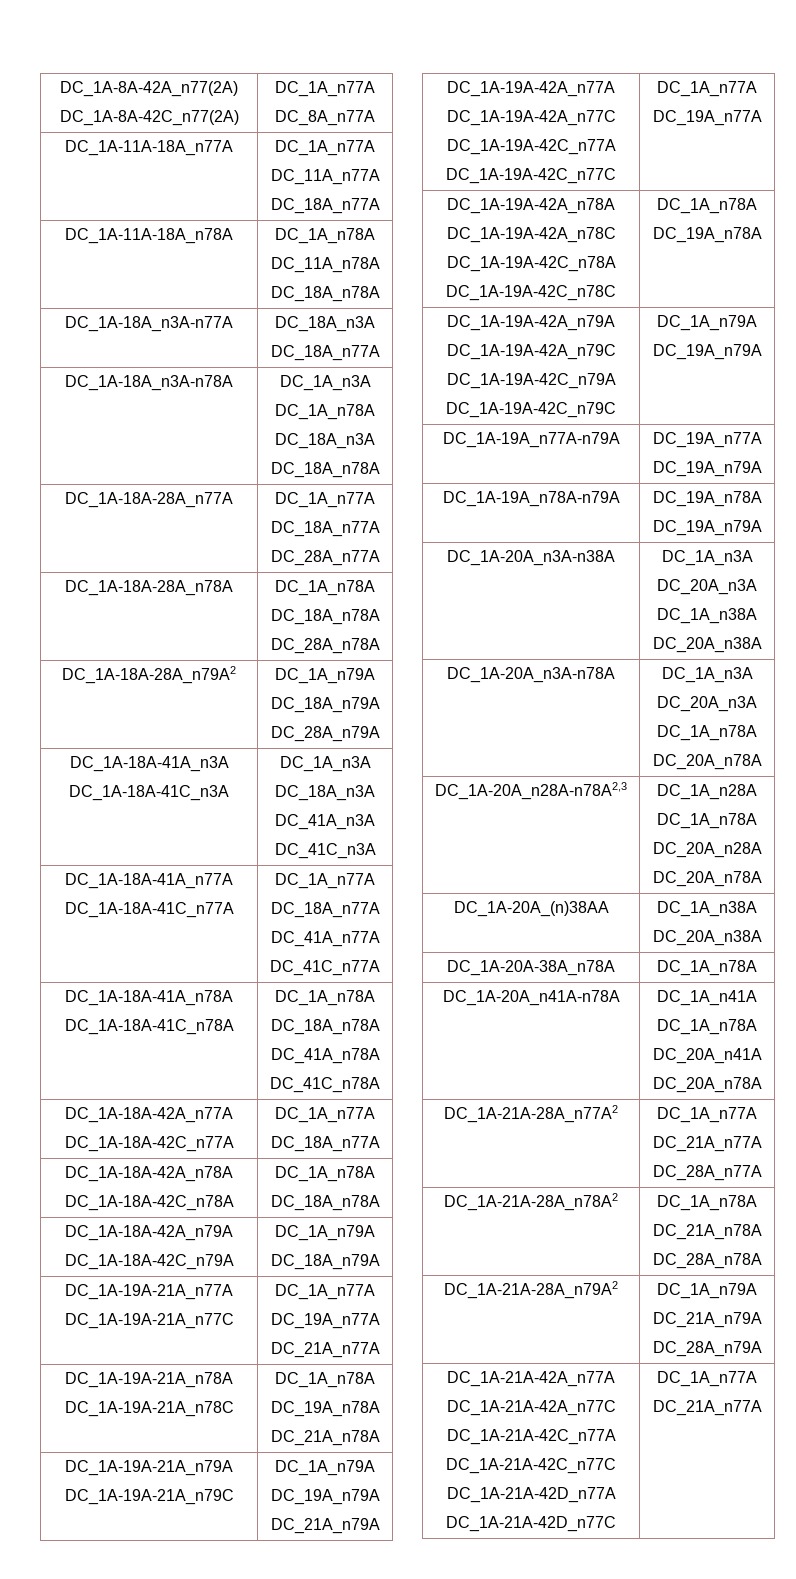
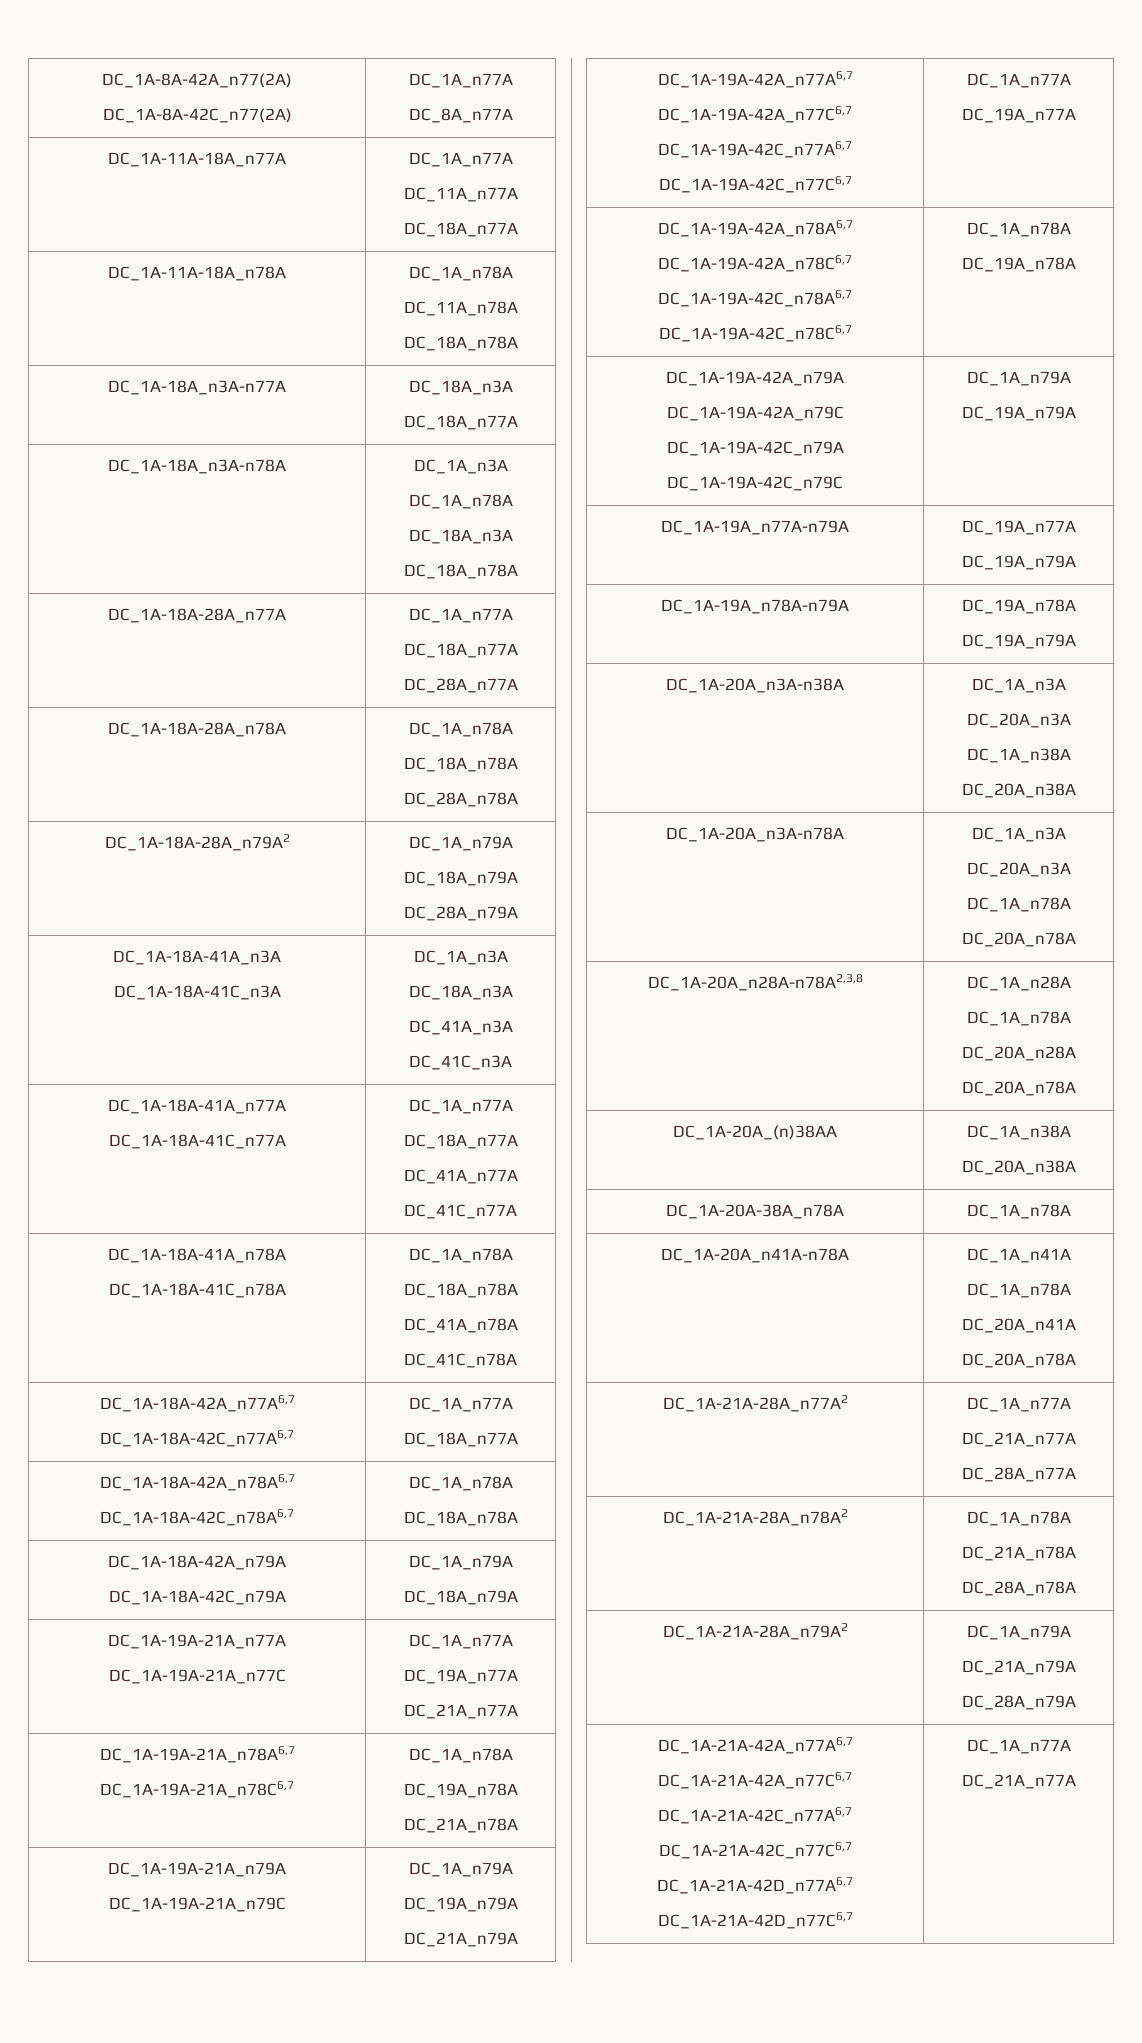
[65,1107,233,1123] [64,1136,234,1152] [275,1107,375,1123] [270,1136,380,1152] [65,1166,233,1182] [64,1195,234,1211] DC_1A-18A-42A_n77A // DC_1A-18A-42C_n77A | DC_1A_n77A // DC_18A_n77A // DC_1A-18A-42A_n78A // DC_1A-18A-42C_n78A -> [99,1395,295,1412] [100,1430,294,1447] [408,1397,513,1412] [403,1432,518,1447] [99,1474,295,1491] [100,1509,294,1526] DC_1A-18A-42A_n77A6,7 // DC_1A-18A-42C_n77A6,7 | DC_1A_n77A // DC_18A_n77A // DC_1A-18A-42A_n78A6,7 // DC_1A-18A-42C_n78A6,7
[65,1372,233,1388] [64,1401,234,1417] DC_1A-19A-21A_n78A // DC_1A-19A-21A_n78C -> [99,1746,295,1763] [100,1781,294,1798] DC_1A-19A-21A_n78A6,7 // DC_1A-19A-21A_n78C6,7
[447,81,615,97] [446,110,616,126] [446,139,616,155] [446,168,616,184] [657,81,757,97] [652,110,762,126] [447,198,615,214] [446,227,616,243] [446,256,616,272] [446,285,616,301] DC_1A-19A-42A_n77A // DC_1A-19A-42A_n77C // DC_1A-19A-42C_n77A // DC_1A-19A-42C_n77C | DC_1A_n77A // DC_19A_n77A // DC_1A-19A-42A_n78A // DC_1A-19A-42A_n78C // DC_1A-19A-42C_n78A // DC_1A-19A-42C_n78C -> [657,71,853,88] [658,106,852,123] [658,141,852,158] [658,176,852,193] [966,73,1071,88] [961,108,1076,123] [657,220,853,237] [658,255,852,272] [658,290,852,307] [658,325,852,342] DC_1A-19A-42A_n77A6,7 // DC_1A-19A-42A_n77C6,7 // DC_1A-19A-42C_n77A6,7 // DC_1A-19A-42C_n77C6,7 | DC_1A_n77A // DC_19A_n77A // DC_1A-19A-42A_n78A6,7 // DC_1A-19A-42A_n78C6,7 // DC_1A-19A-42C_n78A6,7 // DC_1A-19A-42C_n78C6,7
[435,782,627,800] DC_1A-20A_n28A-n78A2,3 -> [647,974,863,991] DC_1A-20A_n28A-n78A2,3,8
[447,1371,615,1387] [446,1400,616,1416] [446,1429,616,1445] [446,1458,616,1474] [446,1487,616,1503] [446,1516,616,1532] DC_1A-21A-42A_n77A // DC_1A-21A-42A_n77C // DC_1A-21A-42C_n77A // DC_1A-21A-42C_n77C // DC_1A-21A-42D_n77A // DC_1A-21A-42D_n77C -> [657,1737,853,1754] [658,1772,852,1789] [658,1807,852,1824] [658,1842,852,1859] [657,1877,853,1894] [657,1912,853,1929] DC_1A-21A-42A_n77A6,7 // DC_1A-21A-42A_n77C6,7 // DC_1A-21A-42C_n77A6,7 // DC_1A-21A-42C_n77C6,7 // DC_1A-21A-42D_n77A6,7 // DC_1A-21A-42D_n77C6,7

